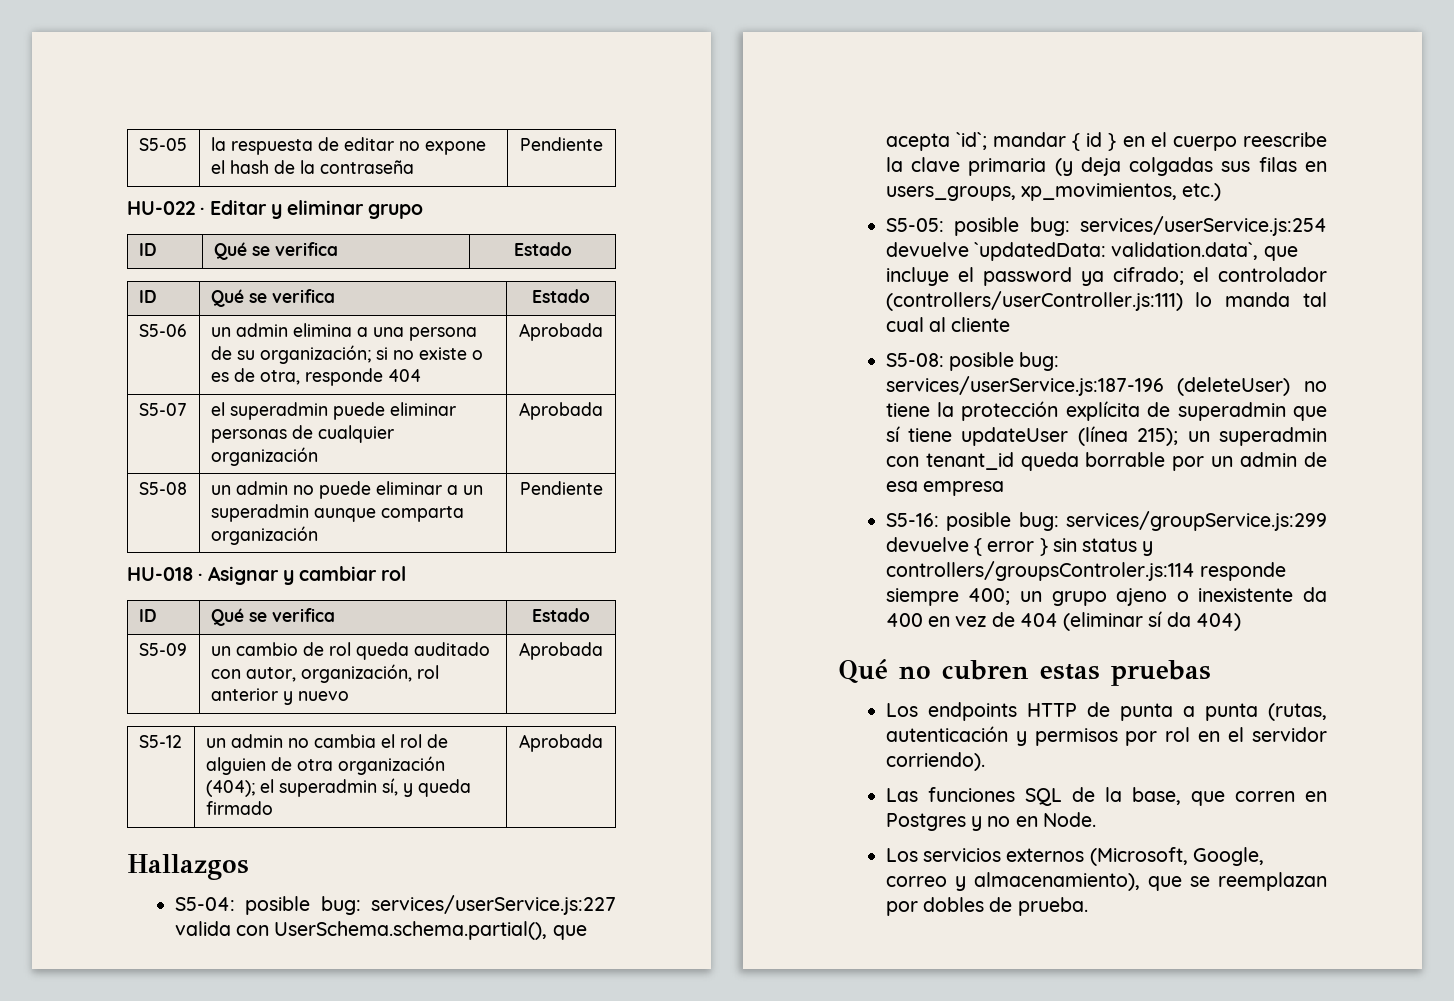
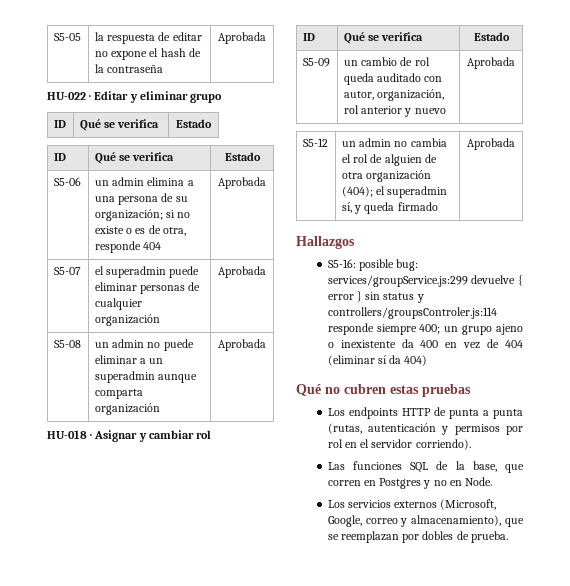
[520,137,603,151] Pendiente -> [218,32,266,44] Aprobada
[519,481,603,495] Pendiente -> [218,339,266,351] Aprobada
[174,895,616,915] [174,921,587,940] [885,132,1327,151] [885,157,1327,176] [885,183,1222,201] [885,216,1327,236] [885,242,1298,261] [885,267,1327,286] [885,291,1327,311] [885,317,1011,332] [885,352,1060,371] [885,376,1327,396] [885,401,1327,421] [885,426,1327,446] [885,452,1327,471] [885,481,1004,496] // S5-04: posible bug: services/userService.js:227 valida con UserSchema.schema.partial(), que acepta `id`; mandar { id } en el cuerpo reescribe la clave primaria (y deja colgadas sus filas en users_groups, xp_movimientos, etc.) // S5-05: posible bug: services/userService.js:254 devuelve `updatedData: validation.data`, que incluye el password ya cifrado; el controlador (controllers/userController.js:111) lo manda tal cual al cliente // S5-08: posible bug: services/userService.js:187-196 (deleteUser) no tiene la protección explícita de superadmin que sí tiene updateUser (línea 215); un superadmin con tenant_id queda borrable por un admin de esa empresa -> (355, 242) none

